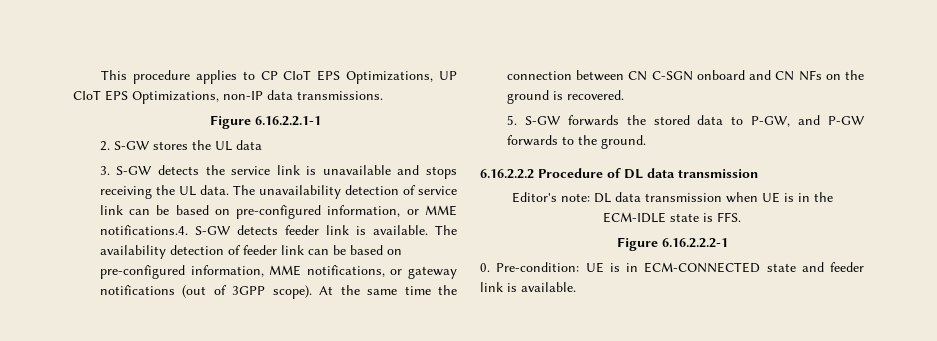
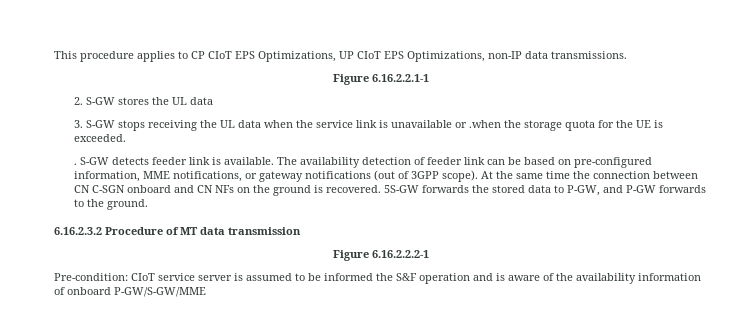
[158,165,200,175] detects -> [117,120,293,131] stops receiving the UL data when
[397,165,457,179] [99,185,458,199] [99,205,457,219] [99,225,188,235] and stops receiving the UL data. The unavailability detection of service link can be based on pre-configured information, or MME notifications.4. -> [454,120,663,131] [73,134,126,142] [73,163,77,165] or .when the storage quota for the UE is exceeded. // .
[506,115,561,125] // 5. S-GW -> [383,185,419,193] 5S-GW
[480,169,534,179] 6.16.2.2.2 -> [54,227,102,235] 6.16.2.3.2
[624,169,643,179] DL -> [180,227,198,235] MT
[511,192,833,203] [603,212,741,223] [616,237,728,251] [480,262,864,273] [480,282,576,292] Editor's note: DL data transmission when UE is in the ECM-IDLE state is FFS. // Figure 6.16.2.2.2-1 // 0. Pre-condition: UE is in ECM-CONNECTED state and feeder link is available. -> [332,250,429,261] [54,273,701,284] [54,287,206,297] Figure 6.16.2.2.2-1 // Pre-condition: CIoT service server is assumed to be informed the S&F operation and is aware of the availability information of onboard P-GW/S-GW/MME

